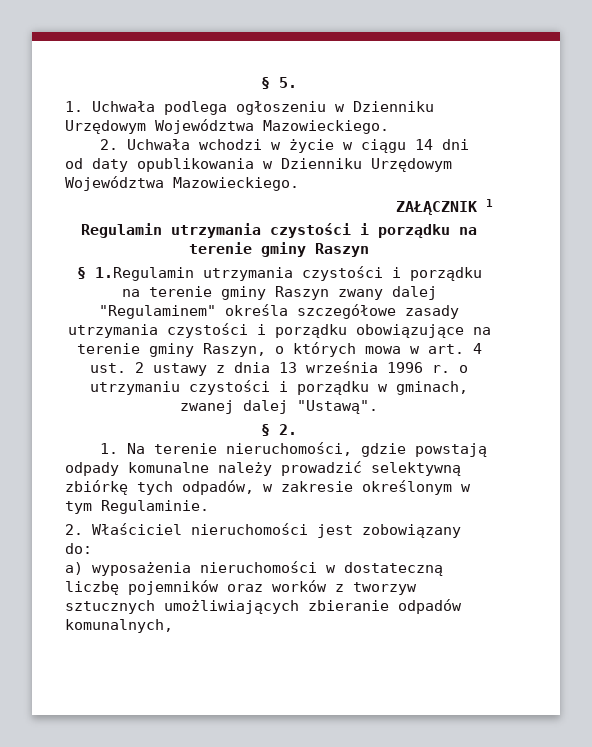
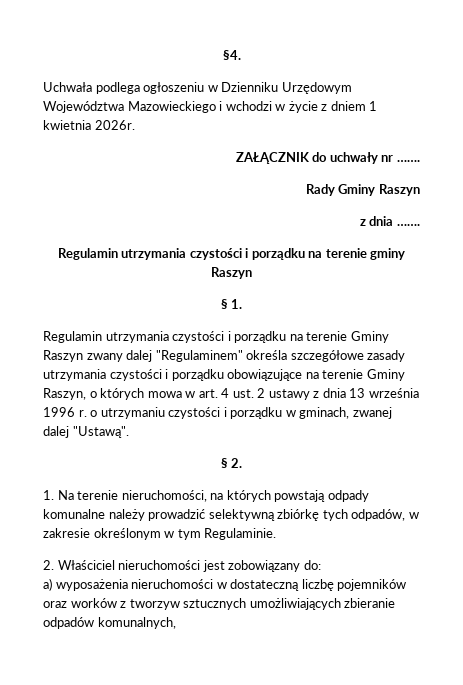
[261,77,297,89] [65,101,83,112] § 5. // 1. -> [222,50,241,60] §4. //
[263,120,389,134] [100,139,470,153] [65,158,452,172] [65,176,299,191] [396,199,493,215] Mazowieckiego. // 2. Uchwała wchodzi w życie w ciągu 14 dni od daty opublikowania w Dzienniku Urzędowym Województwa Mazowieckiego. // ZAŁĄCZNIK 1 -> [127,101,378,113] [43,120,135,130] [235,152,420,164] [305,184,420,196] [359,216,420,226] Mazowieckiego i wchodzi w życie z dniem 1 kwietnia 2026r. // ZAŁĄCZNIK do uchwały nr ……. // Rady Gminy Raszyn // z dnia …….
[94,266,482,281] [121,286,266,300] 1.Regulamin utrzymania czystości i porządku na terenie gminy -> [231,299,243,309] [43,331,389,343] 1. // Regulamin utrzymania czystości i porządku na terenie Gminy
[148,343,194,357] gminy -> [366,369,405,381] Gminy
[361,443,407,457] gdzie -> [210,490,271,502] na których

